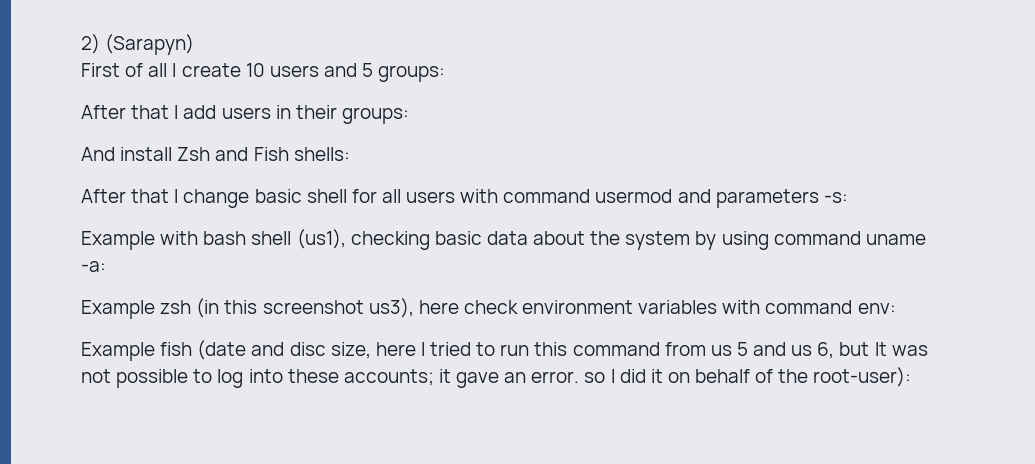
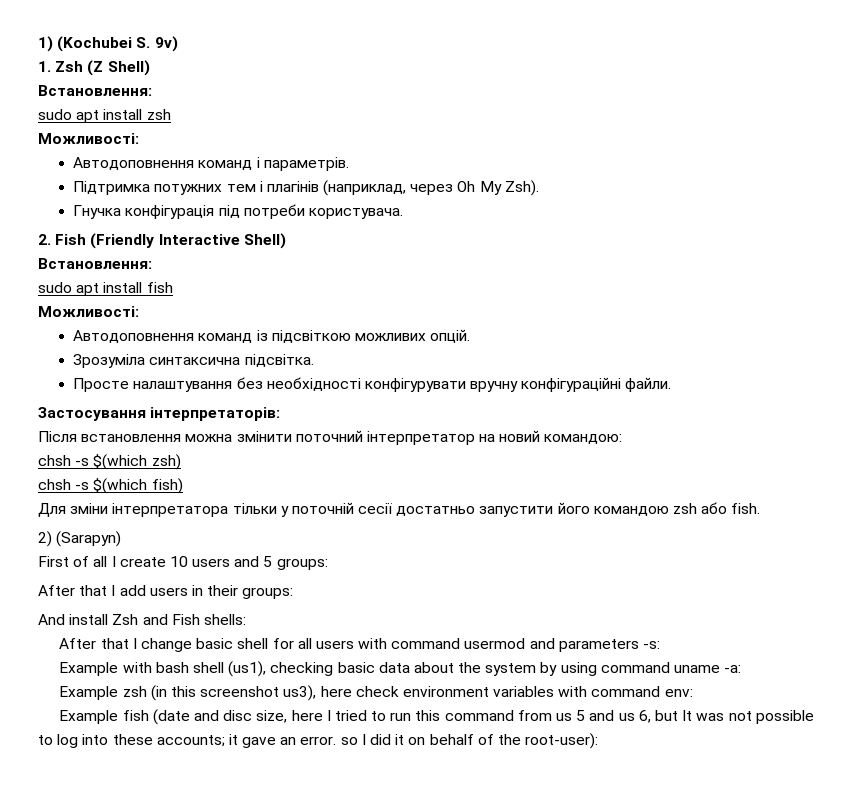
(81, 44) none -> [38,36,178,52] [38,60,150,76] [38,85,152,96] [38,109,171,123] [38,133,139,144] [73,157,349,171] [73,180,539,196] [73,204,403,219] [38,233,286,249] [38,258,152,269] [38,282,173,296] [38,306,139,317] [73,329,471,343] [73,354,314,368] [73,377,672,392] [38,407,281,421] [38,430,623,445] [38,454,181,470] [38,478,183,494] [38,502,761,517] 1) (Kochubei S. 9v) // 1. Zsh (Z Shell) // Встановлення: // sudo apt install zsh // Можливості: // Автодоповнення команд і параметрів. // Підтримка потужних тем і плагінів (наприклад, через Oh My Zsh). // Гнучка конфігурація під потреби користувача. // 2. Fish (Friendly Interactive Shell) // Встановлення: // sudo apt install fish // Можливості: // Автодоповнення команд із підсвіткою можливих опцій. // Зрозуміла синтаксична підсвітка. // Просте налаштування без необхідності конфігурувати вручну конфігураційні файли. // Застосування інтерпретаторів: // Після встановлення можна змінити поточний інтерпретатор на новий командою: // chsh -s $(which zsh) // chsh -s $(which fish) // Для зміни інтерпретатора тільки у поточній сесії достатньо запустити його командою zsh або fish. //

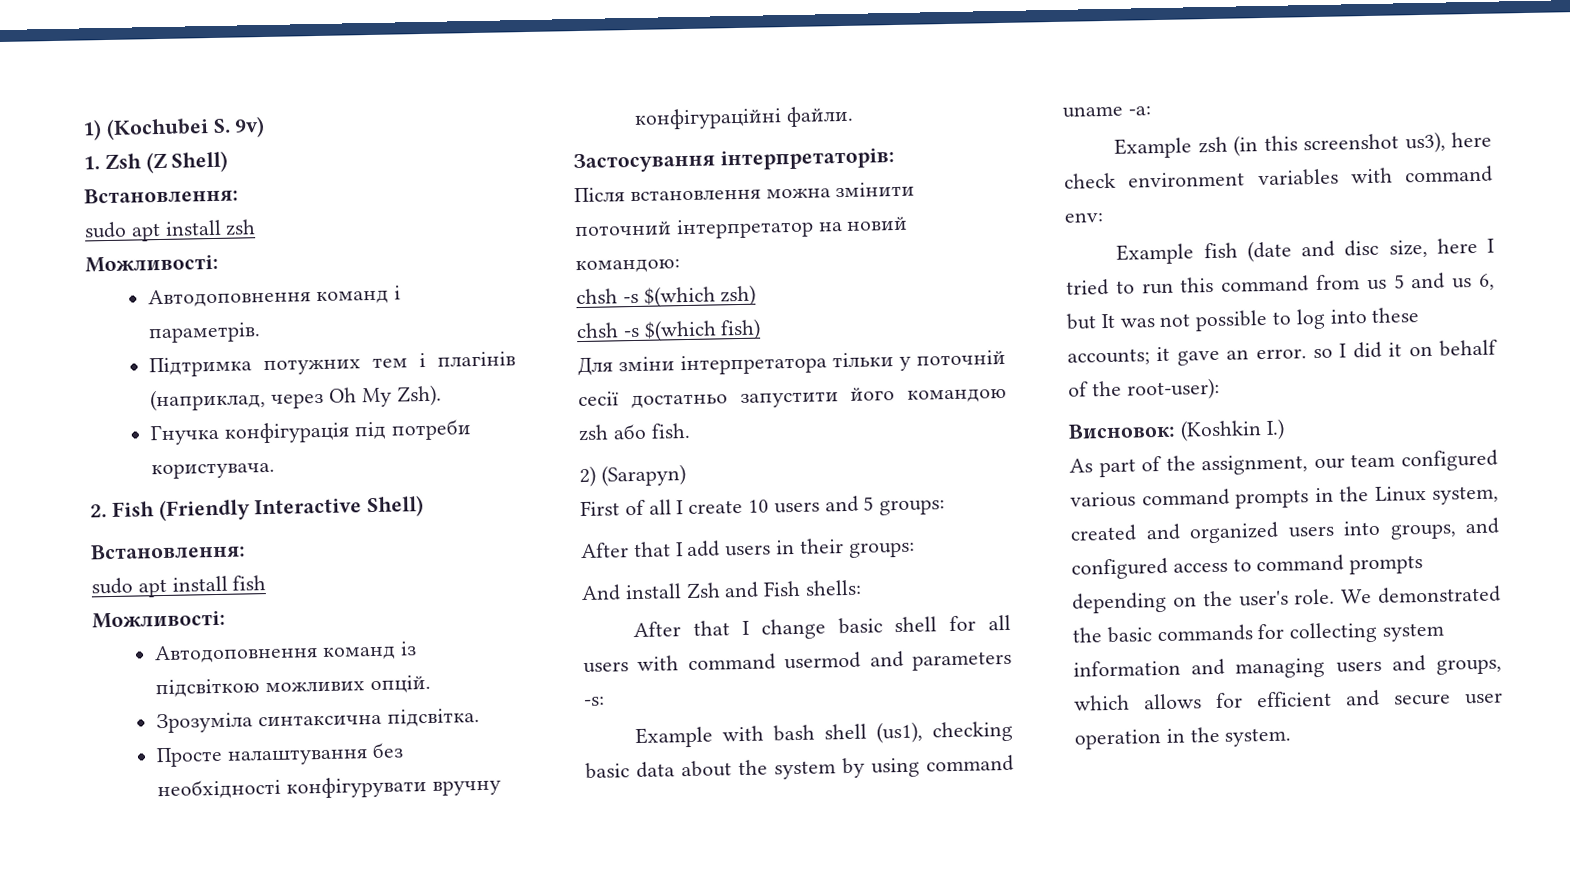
(599, 741) none -> [1068,418,1285,442] [1069,449,1498,478] [1070,485,1499,509] [1070,517,1499,544] [1071,554,1424,580] [1072,585,1501,614] [1072,621,1446,644] [1073,655,1502,679] [1073,689,1503,711] [1074,726,1292,750] // Висновок: (Koshkin I.) // As part of the assignment, our team configured various command prompts in the Linux system, created and organized users into groups, and configured access to command prompts depending on the user's role. We demonstrated the basic commands for collecting system information and managing users and groups, which allows for efficient and secure user operation in the system.

